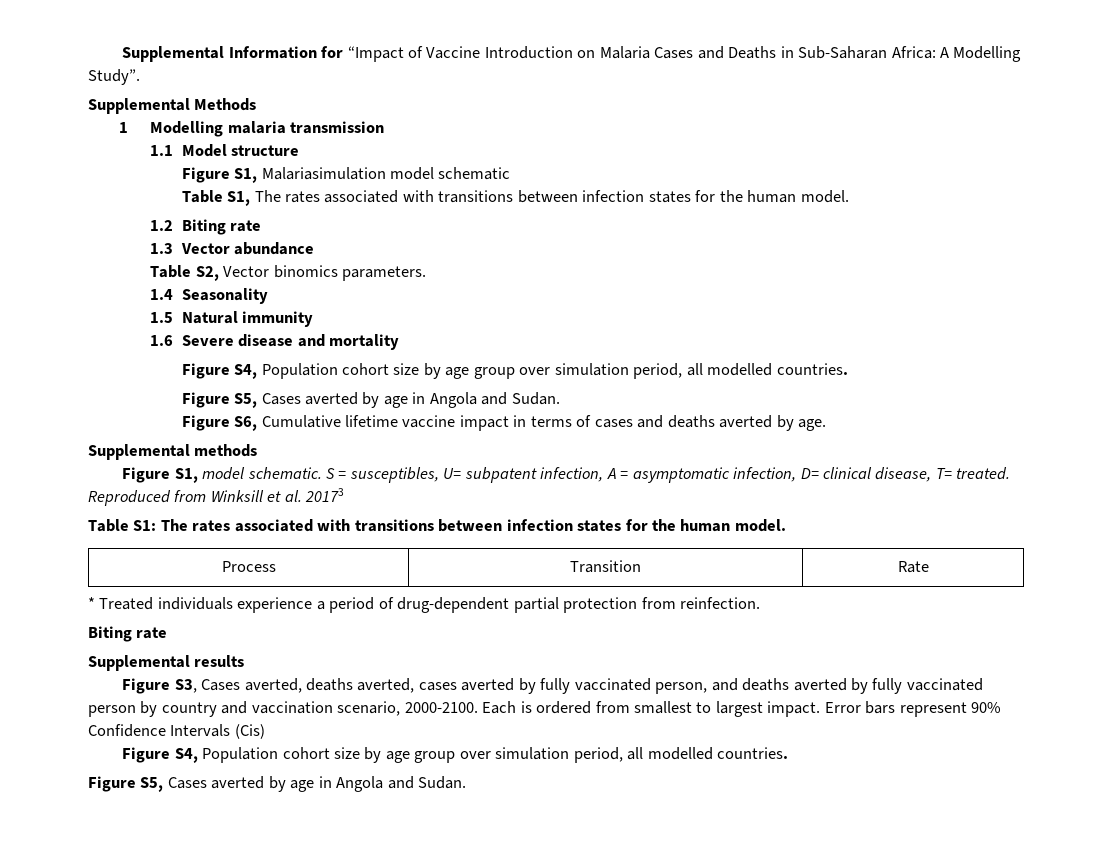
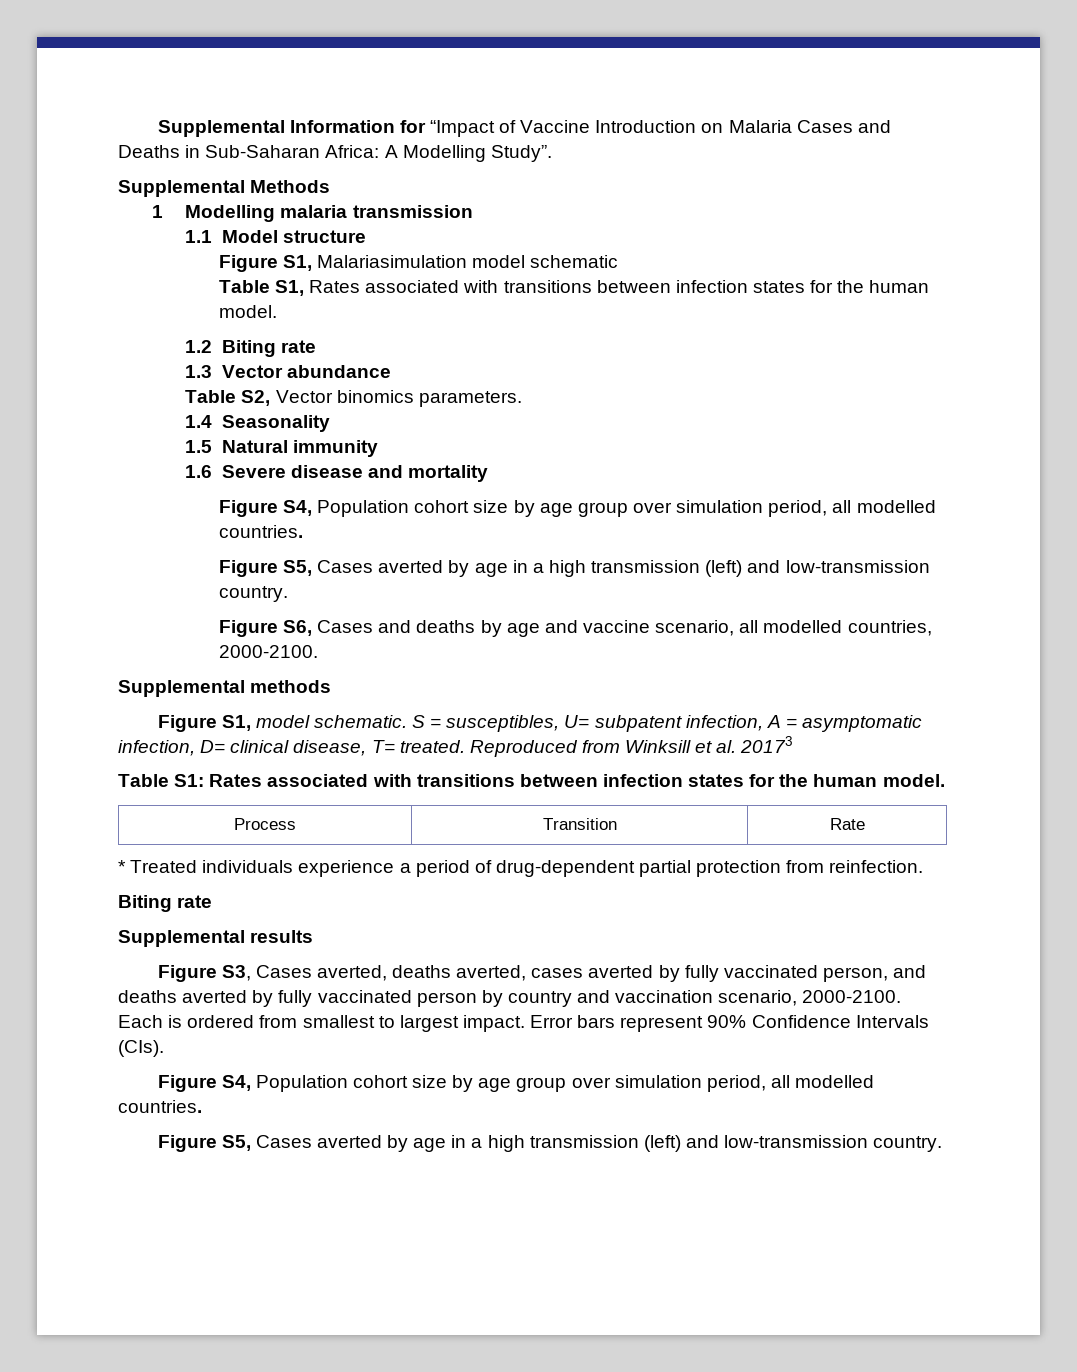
[254,190,320,203] The rates -> [309,280,361,293] Rates
[429,392,560,408] [181,415,827,431] Angola and Sudan. // Figure S6, Cumulative lifetime vaccine impact in terms of cases and deaths averted by age. -> [532,560,930,577] [218,586,288,602] [218,620,932,637] [218,645,318,658] a high transmission (left) and low-transmission country. // Figure S6, Cases and deaths by age and vaccine scenario, all modelled countries, 2000-2100.
[160,519,231,532] The rates -> [209,774,263,787] Rates
[234,724,265,739] (Cis) -> [118,1040,164,1057] (CIs).
[336,776,467,792] Angola and Sudan. -> [471,1135,943,1152] a high transmission (left) and low-transmission country.

